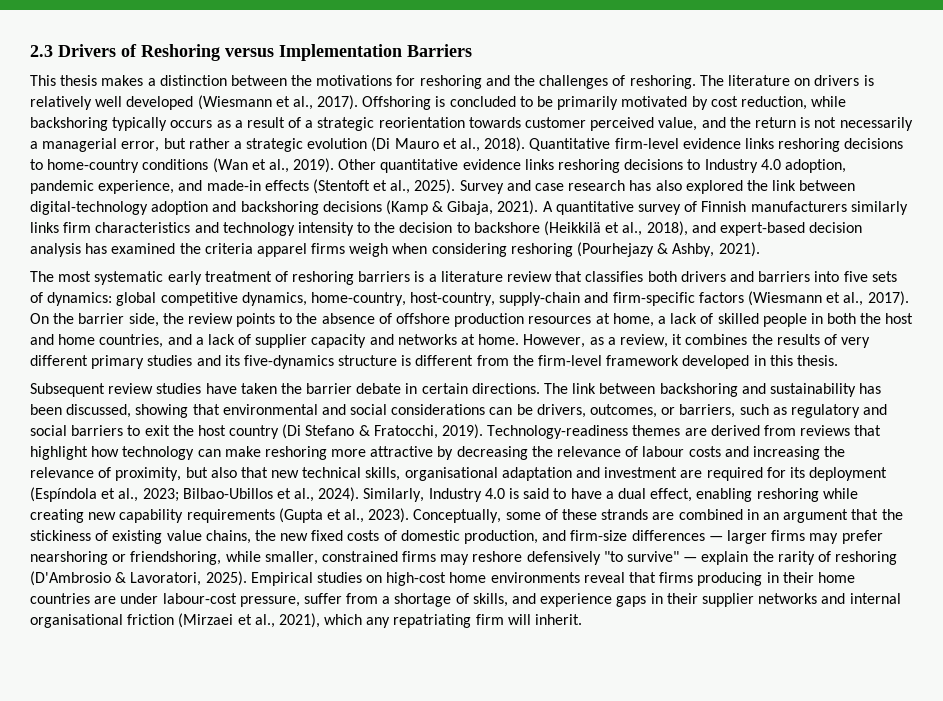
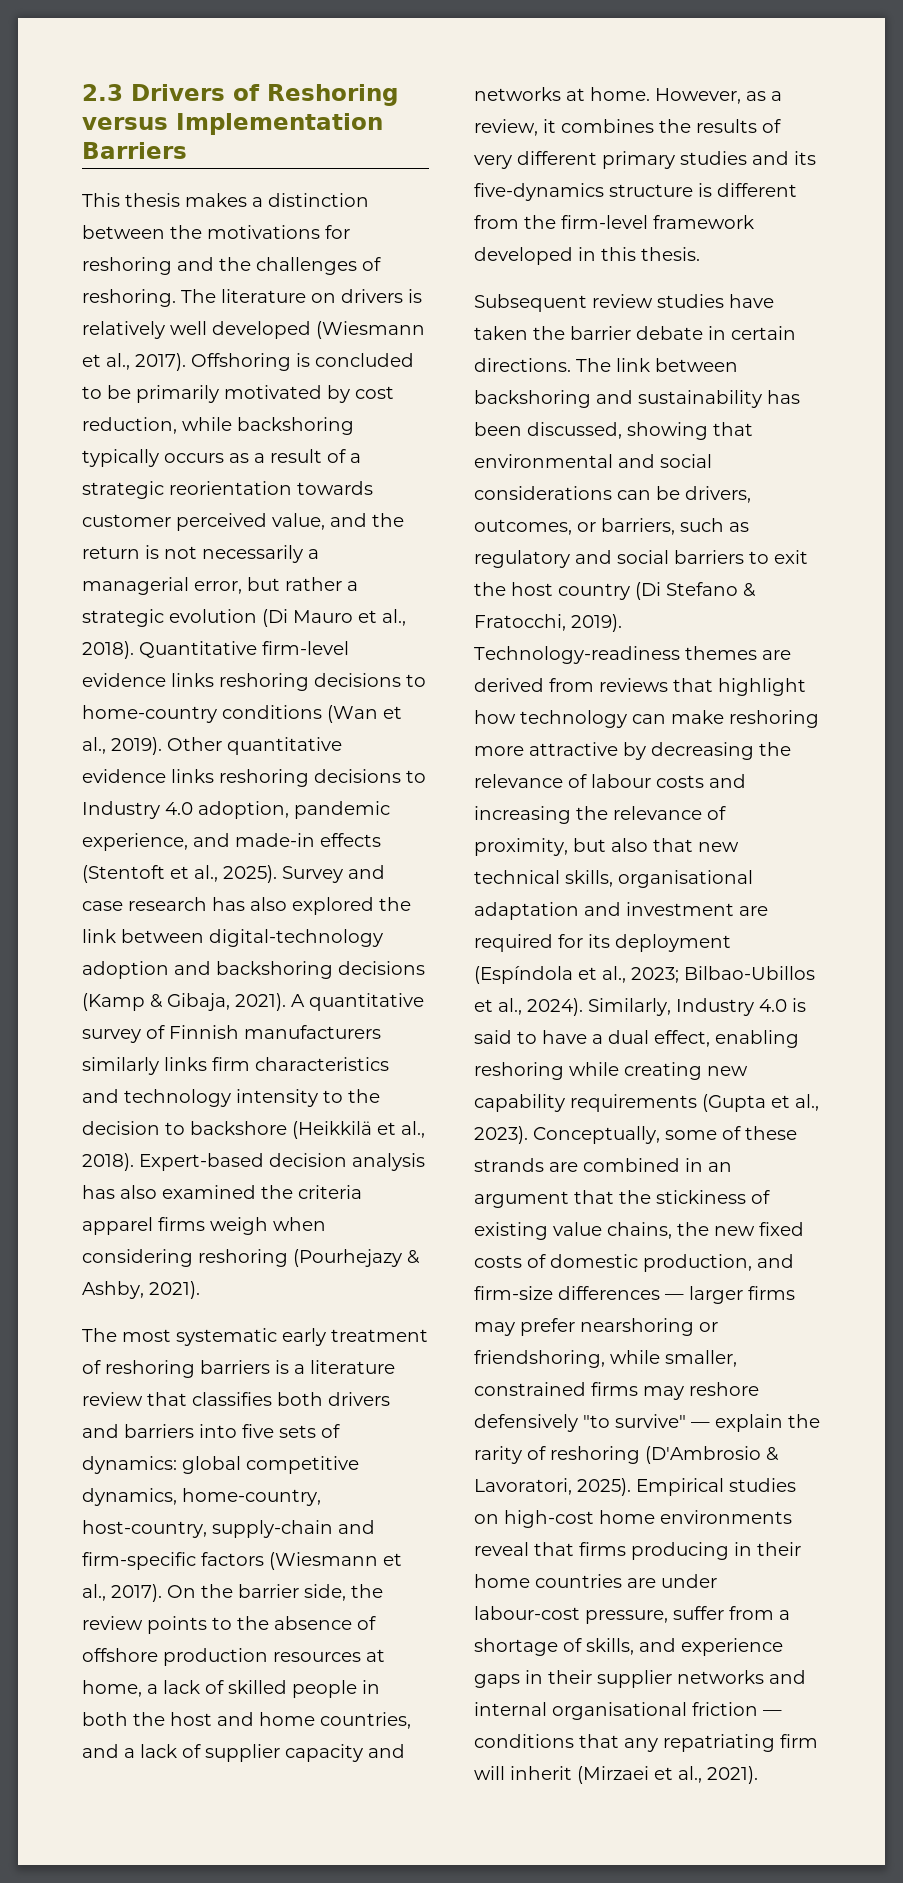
[646,221,805,236] 2018), and expert-based -> [82,1153,264,1171] 2018). Expert-based
(108, 248) none -> [120,1185,157,1199] also
[178,613,583,628] (Mirzaei et al., 2021), which any repatriating firm will inherit. -> [763,1710,782,1716] [474,1734,818,1752] [474,1766,758,1784] — conditions that any repatriating firm will inherit (Mirzaei et al., 2021).

